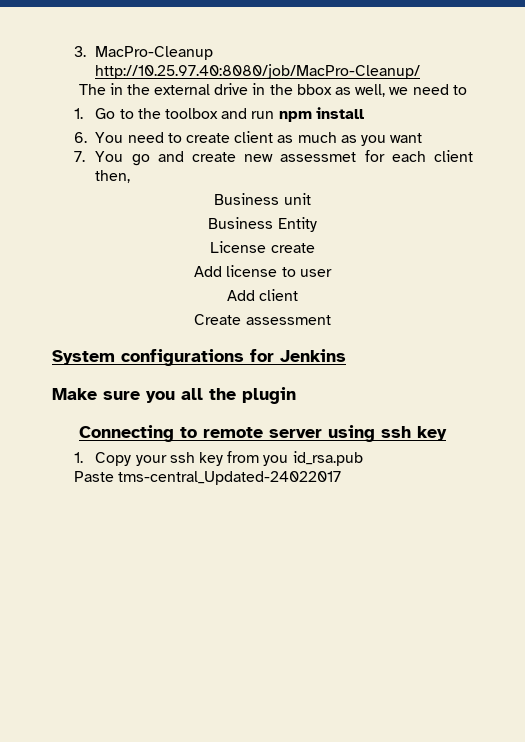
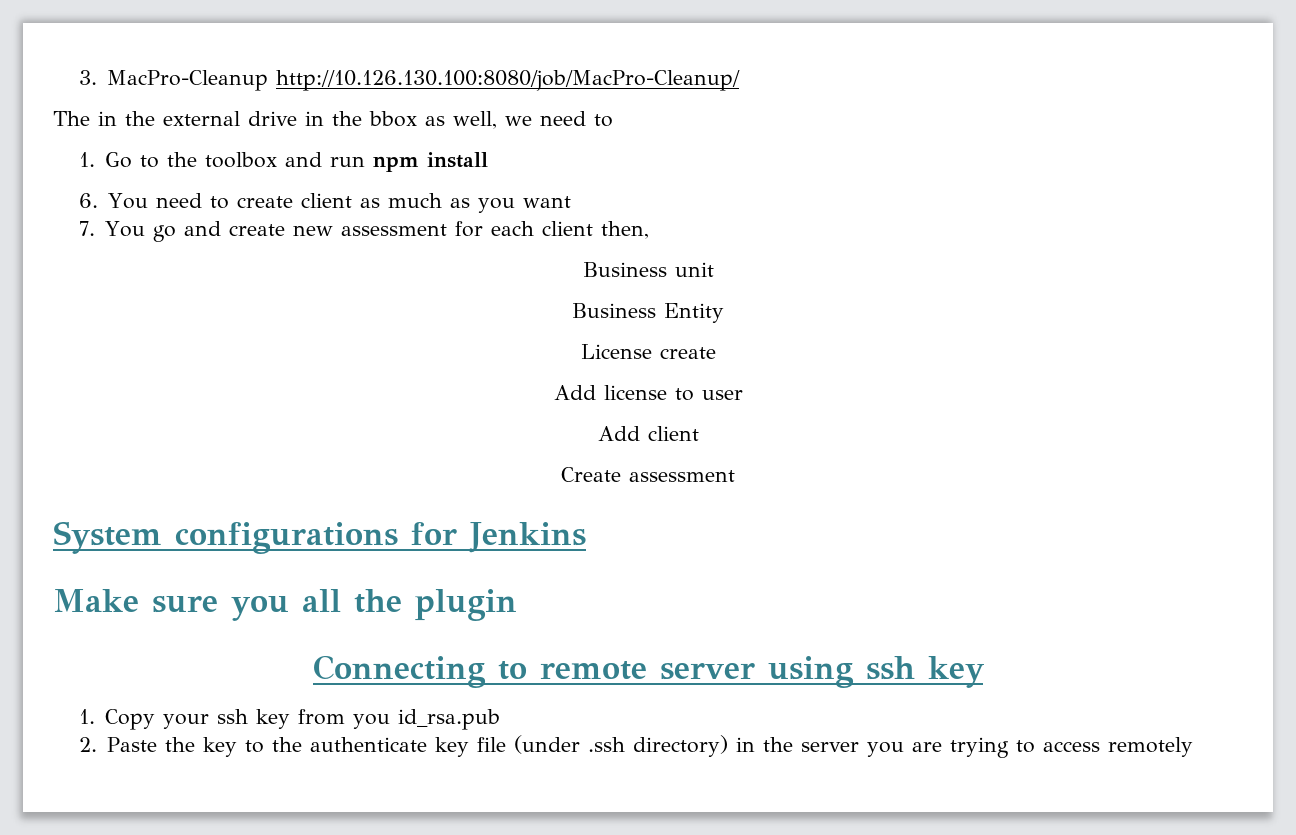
[95,64,421,79] http://10.25.97.40:8080/job/MacPro-Cleanup/ -> [276,70,741,91] http://10.126.130.100:8080/job/MacPro-Cleanup/
[280,152,357,162] assessmet -> [341,224,448,236] assessment
[73,471,341,485] Paste tms-central_Updated-24022017 -> [78,735,1194,758] 2. Paste the key to the authenticate key file (under .ssh directory) in the server you are trying to access remotely

